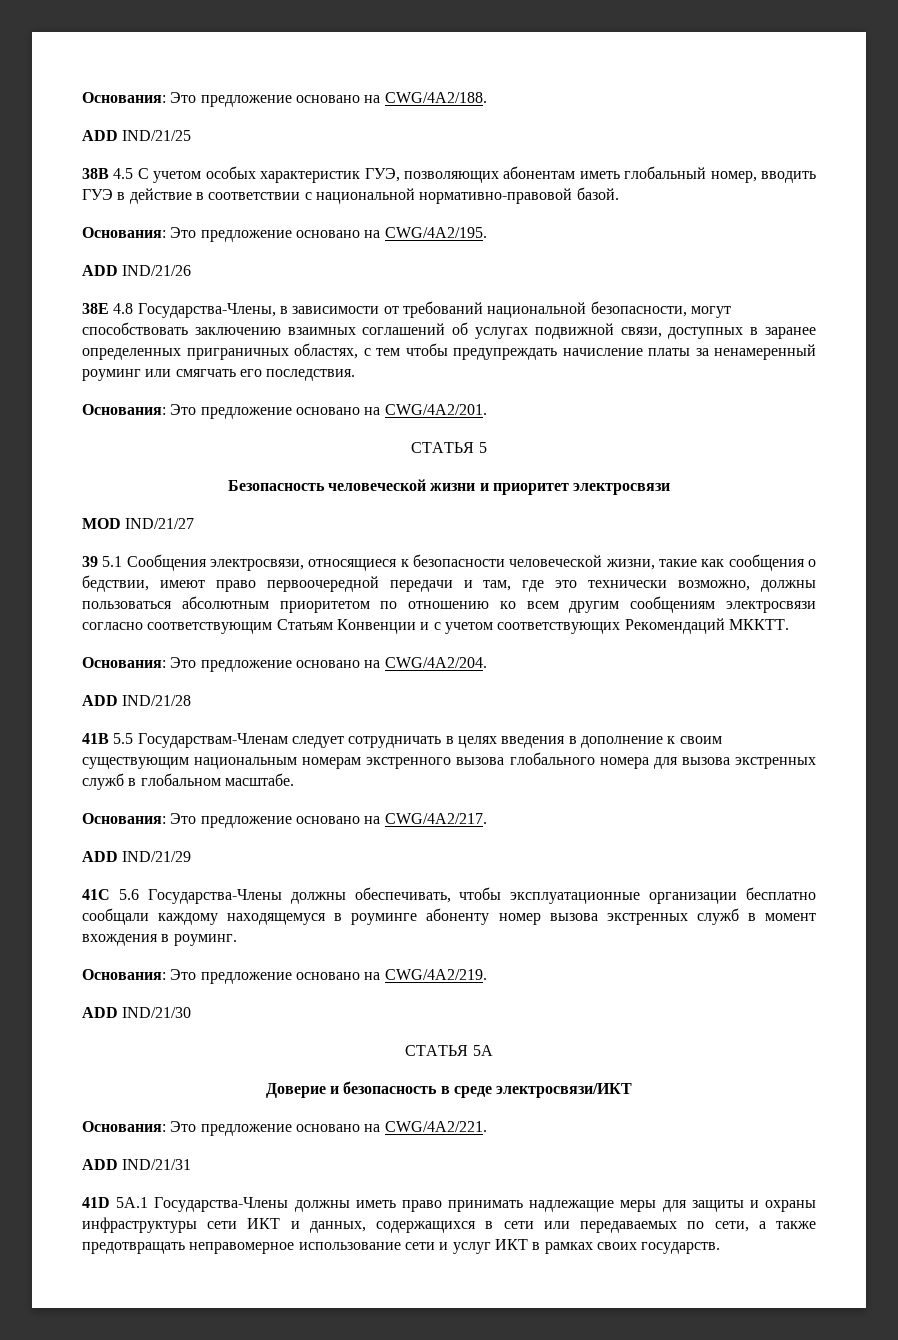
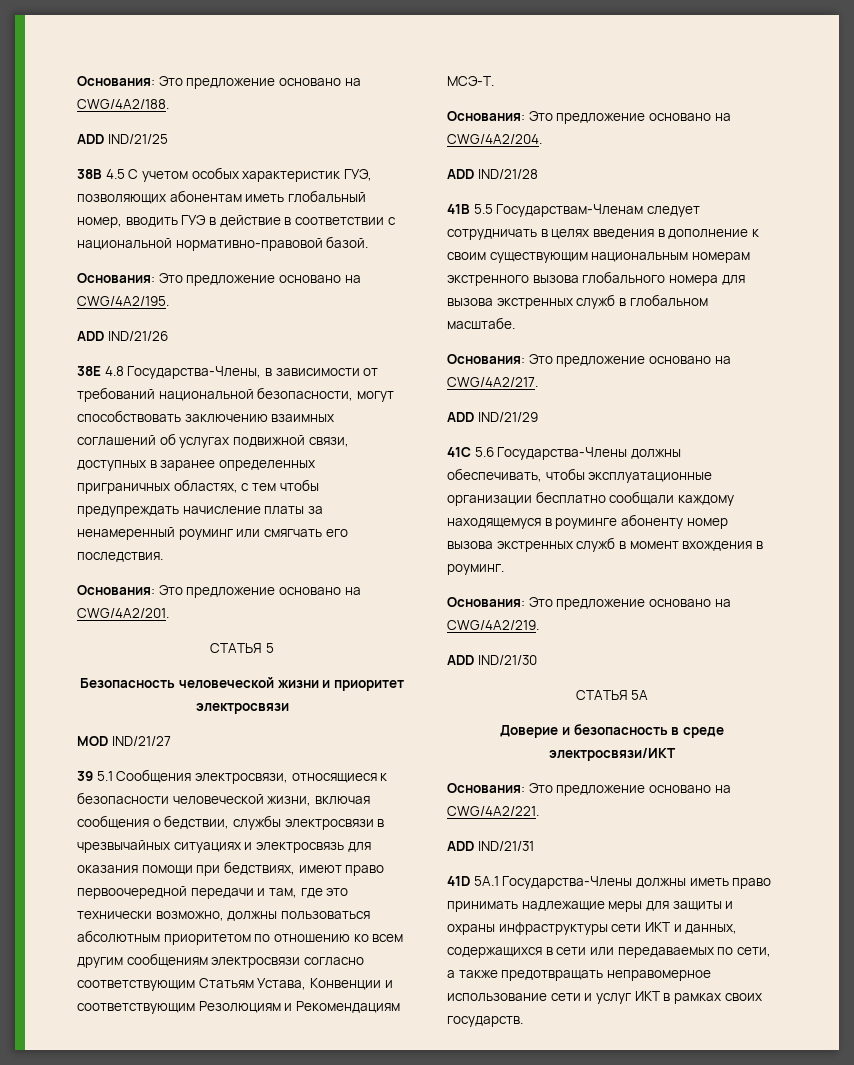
[659,559,725,567] такие как -> [314,796,370,805] включая
(149, 583) none -> [232,815,385,830] [77,840,371,853] [77,861,295,876] службы электросвязи в чрезвычайных ситуациях и электросвязь для оказания помощи при бедствиях,
(333, 624) none -> [257,978,307,990] Устава,
[433,618,789,634] с учетом соответствующих Рекомендаций МККТТ. -> [77,1001,400,1014] [447,76,494,86] соответствующим Резолюциям и Рекомендациям МСЭ-Т.

